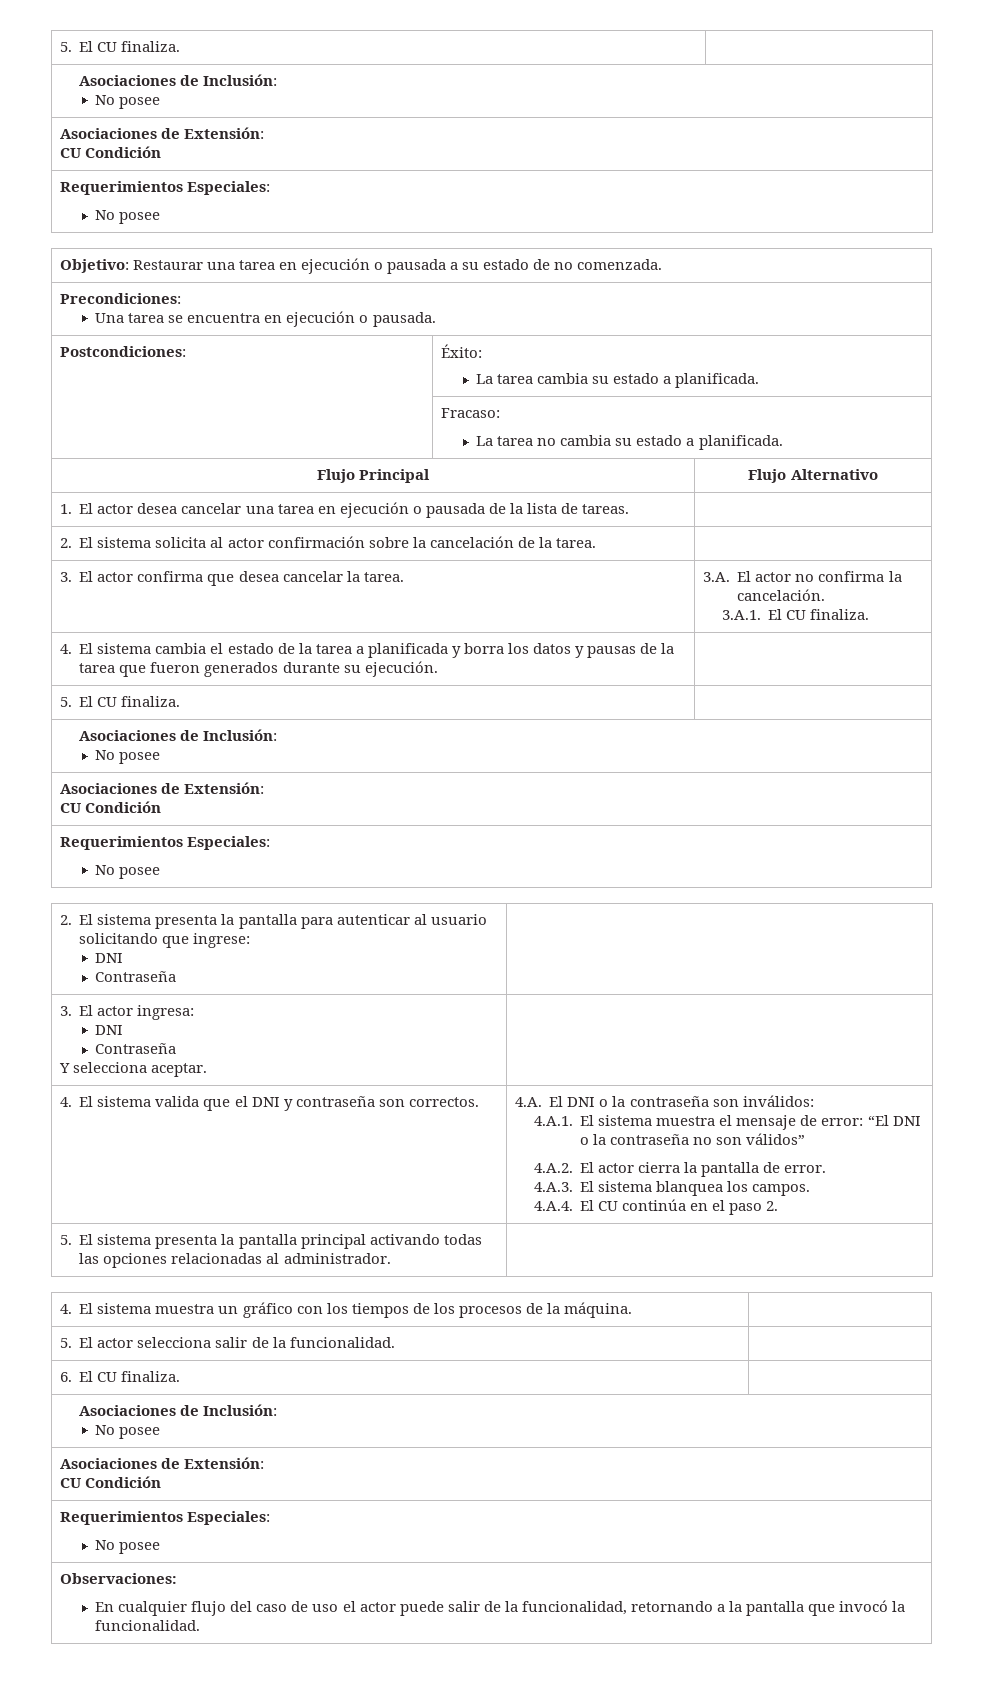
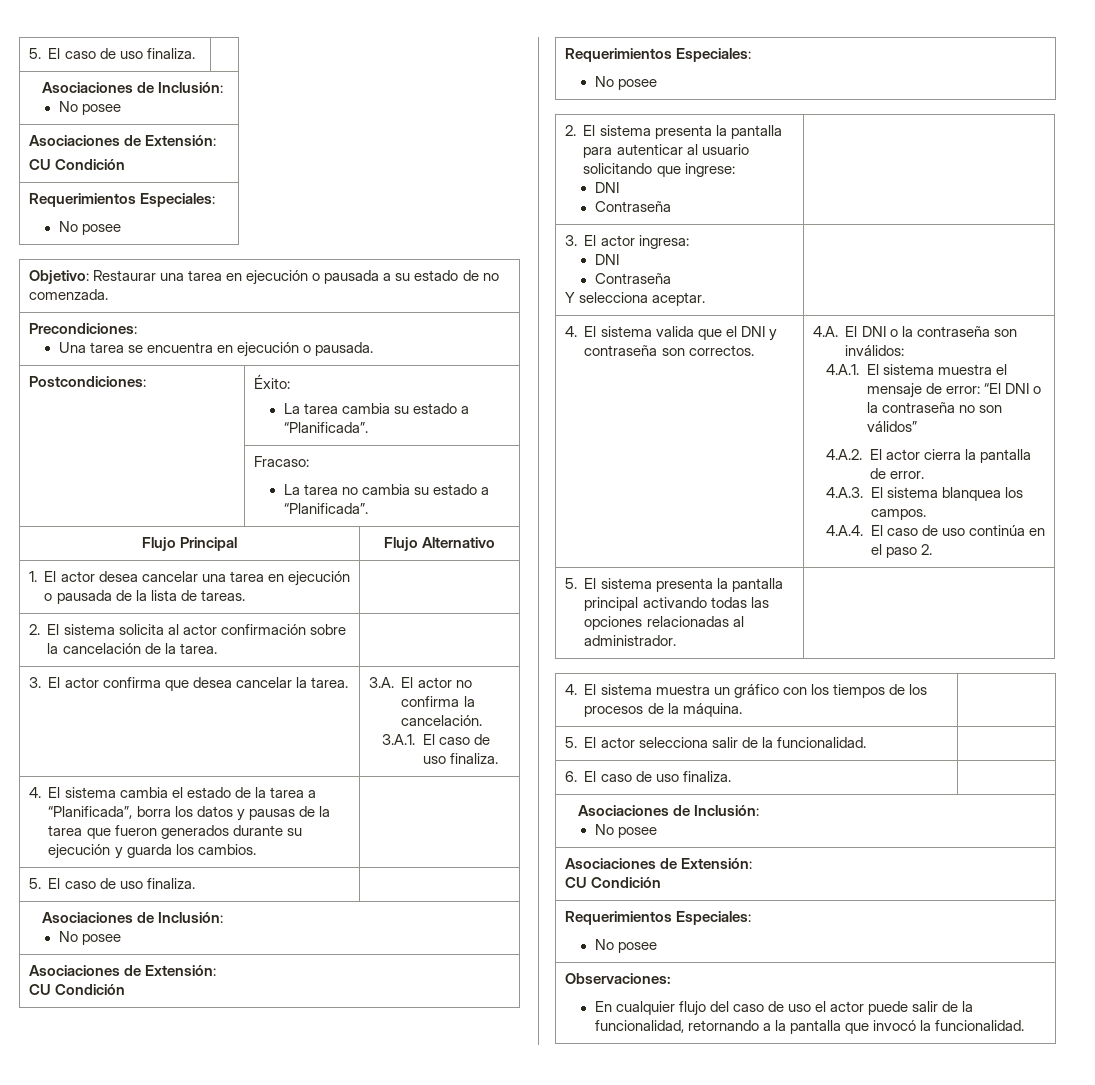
[59,41,118,52] 5. El CU -> [28,48,143,59] 5. El caso de uso
[675,373,760,388] planificada. -> [283,422,368,433] “Planificada”.
[698,435,783,450] planificada. -> [283,503,368,514] “Planificada”.
[786,610,807,620] CU -> [438,734,490,745] [422,756,446,764] caso de uso
[367,643,461,658] planificada y -> [48,806,133,819] “Planificada”,
[364,661,438,677] [59,696,118,707] ejecución. | // 5. El CU -> [48,844,256,859] [28,878,143,889] ejecución y guarda los cambios. | // 5. El caso de uso
[598,1201,619,1211] CU -> [886,525,965,536] caso de uso
[97,1372,118,1382] CU -> [600,771,679,782] caso de uso

